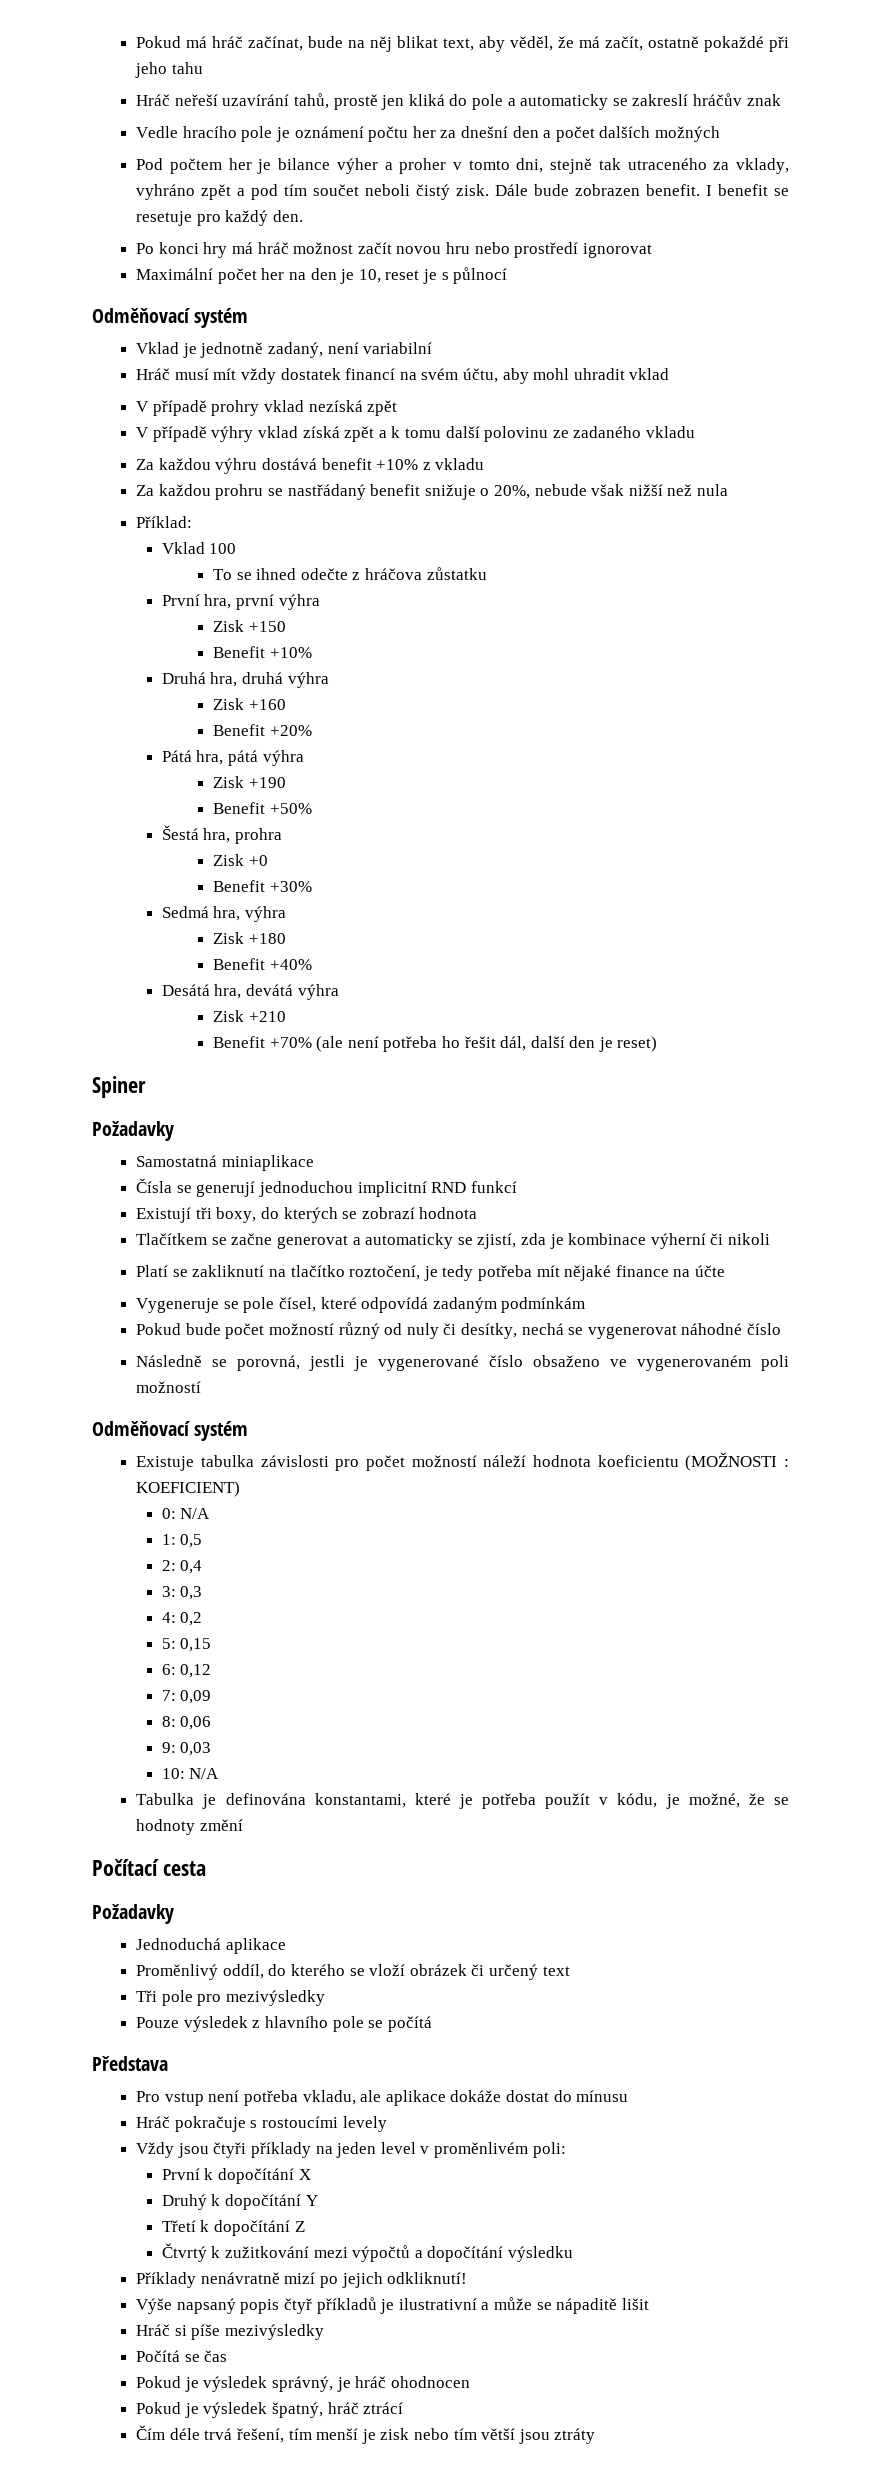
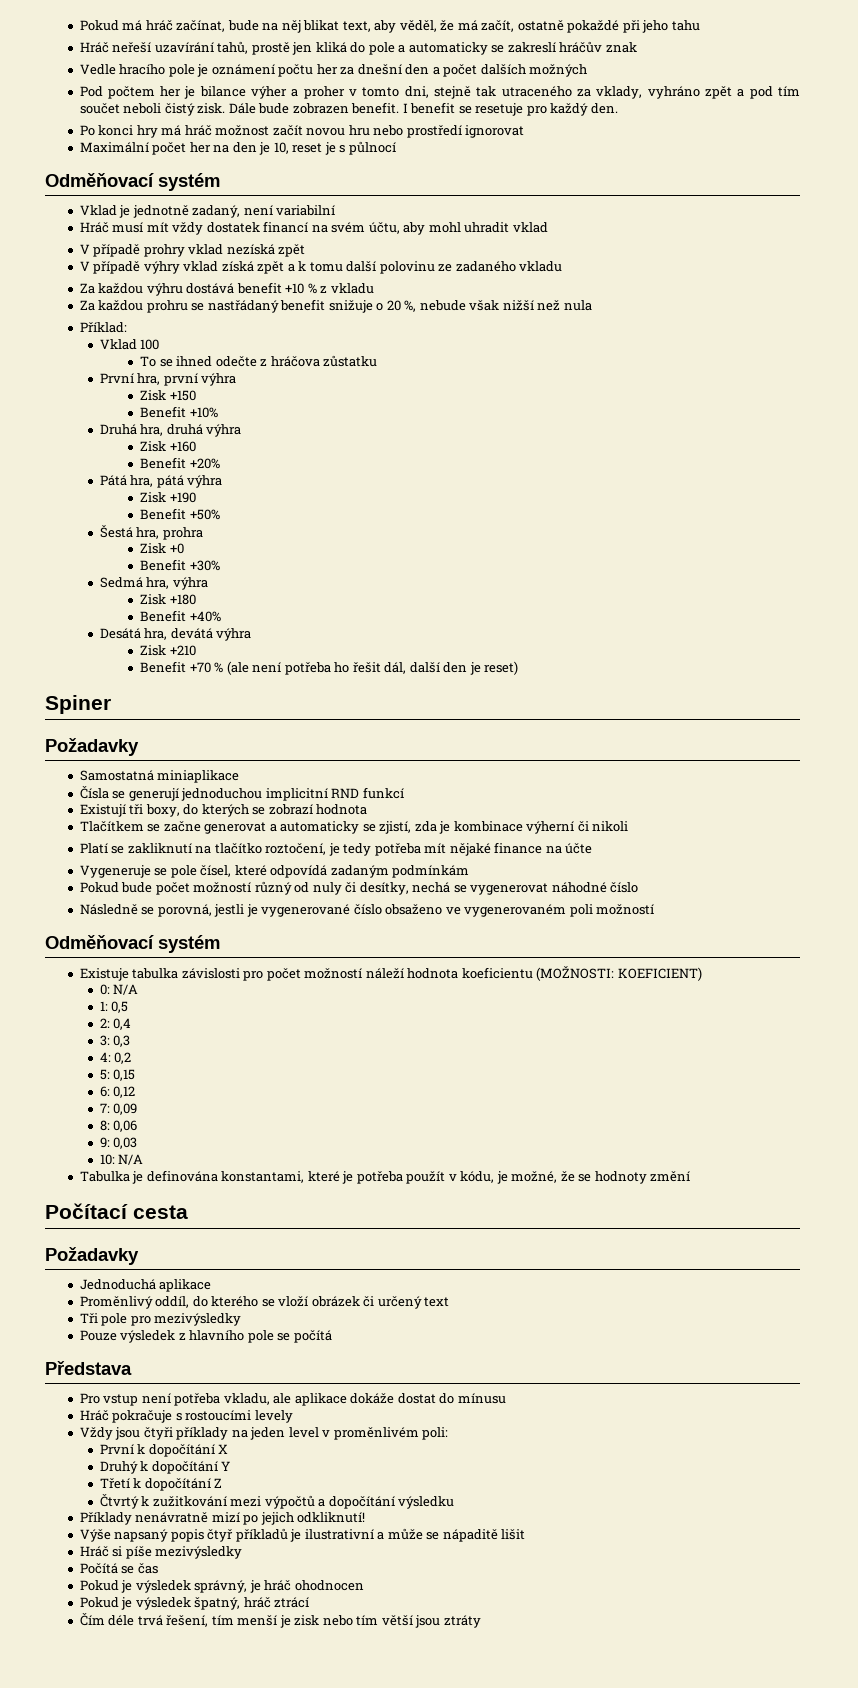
[376,459,419,470] +10% -> [285,283,317,294] +10 %
[493,485,530,499] 20%, -> [386,300,417,312] 20 %,
[269,1037,312,1048] +70% -> [189,662,224,673] +70 %
[685,1452,789,1471] (MOŽNOSTI : -> [536,966,615,981] (MOŽNOSTI:

